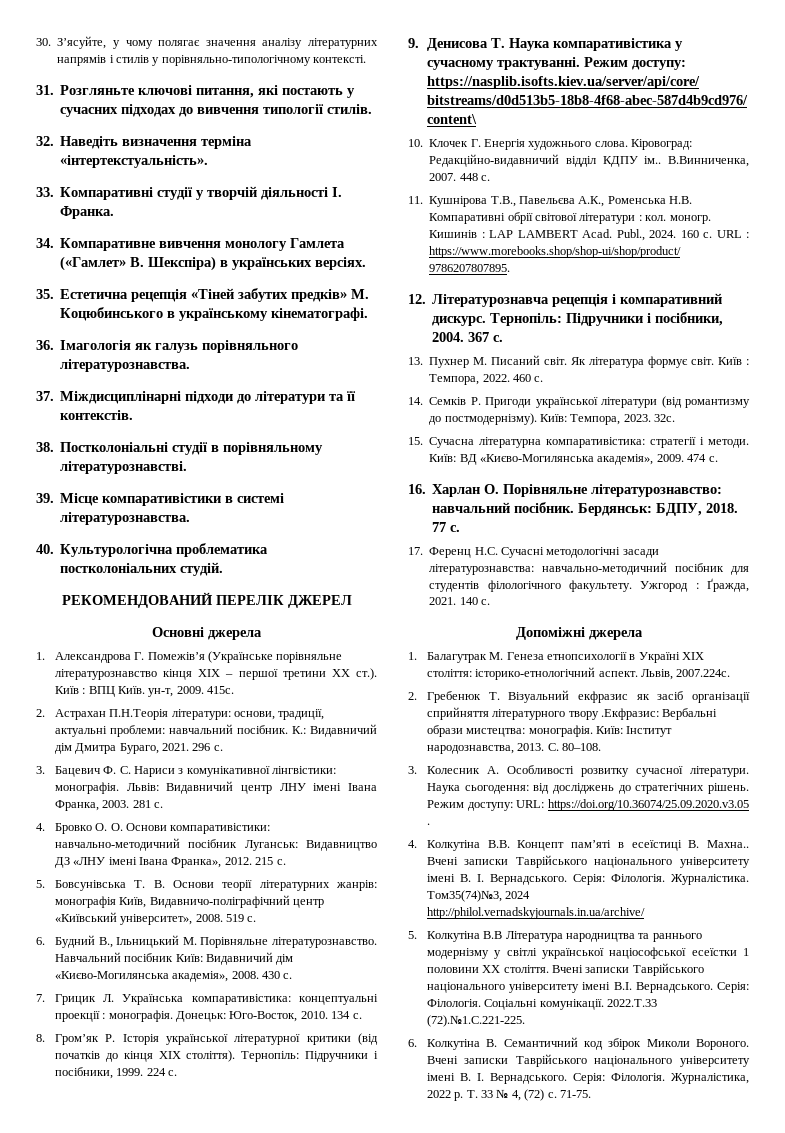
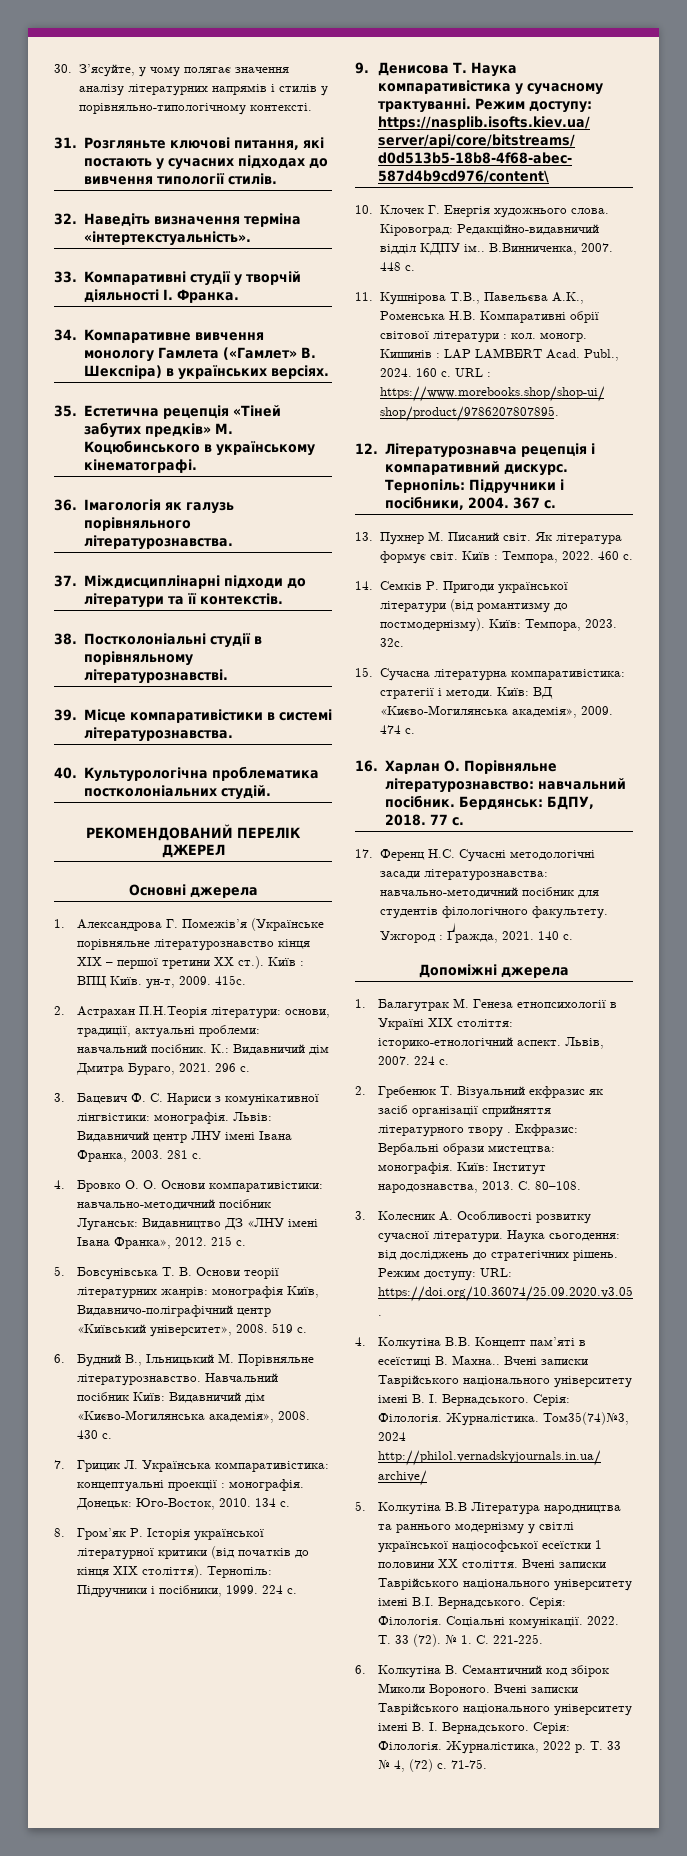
[676,669,731,677] 2007.224с. -> [377,1056,449,1065] 2007. 224 с.
[601,708,660,720] .Екфразис: -> [506,1124,578,1136] . Екфразис:
[607,999,658,1007] [426,1015,525,1027] 2022.Т.33 (72).№1.С.221-225. -> [586,1616,619,1625] [377,1634,543,1647] 2022. Т. 33 (72). № 1. С. 221-225.

